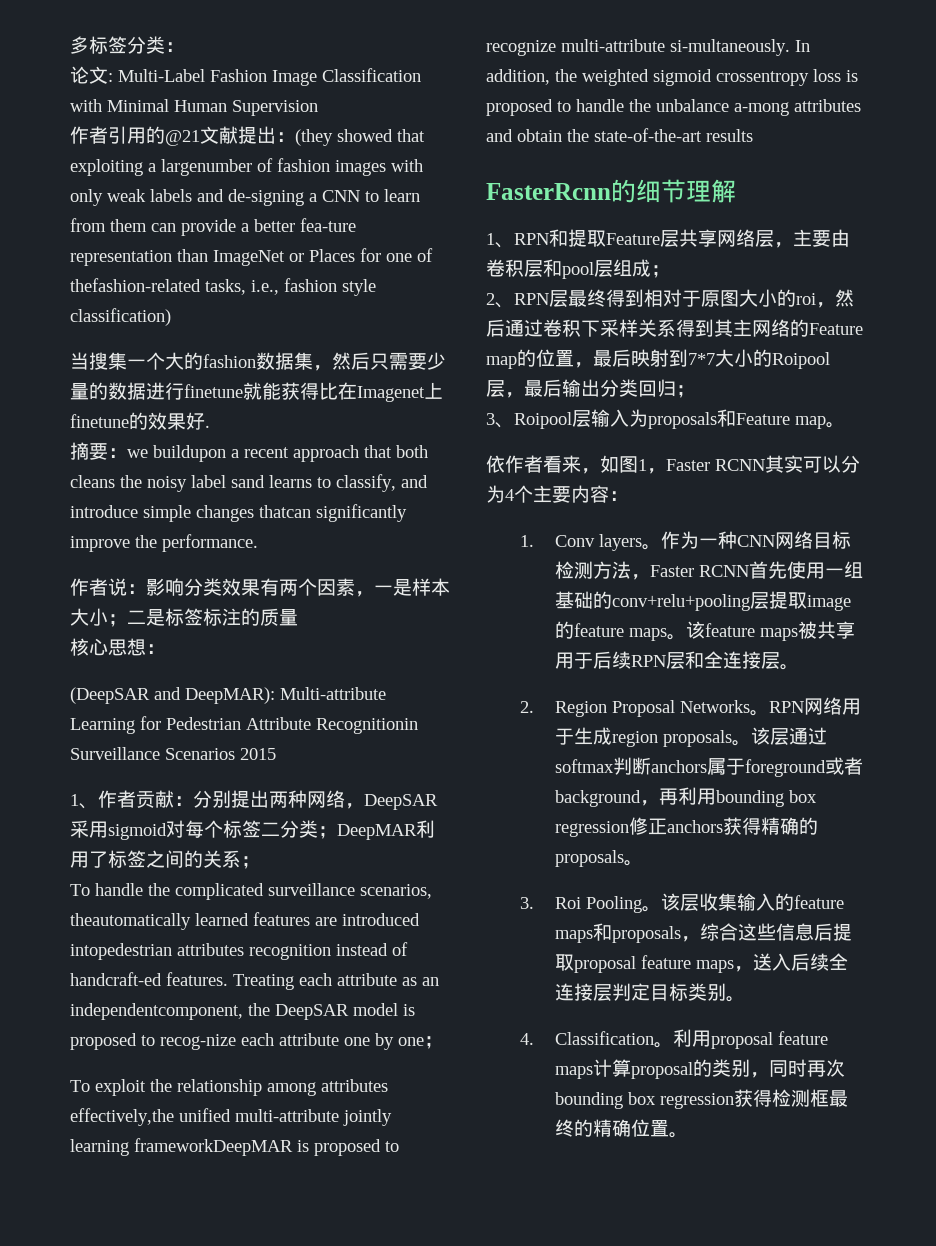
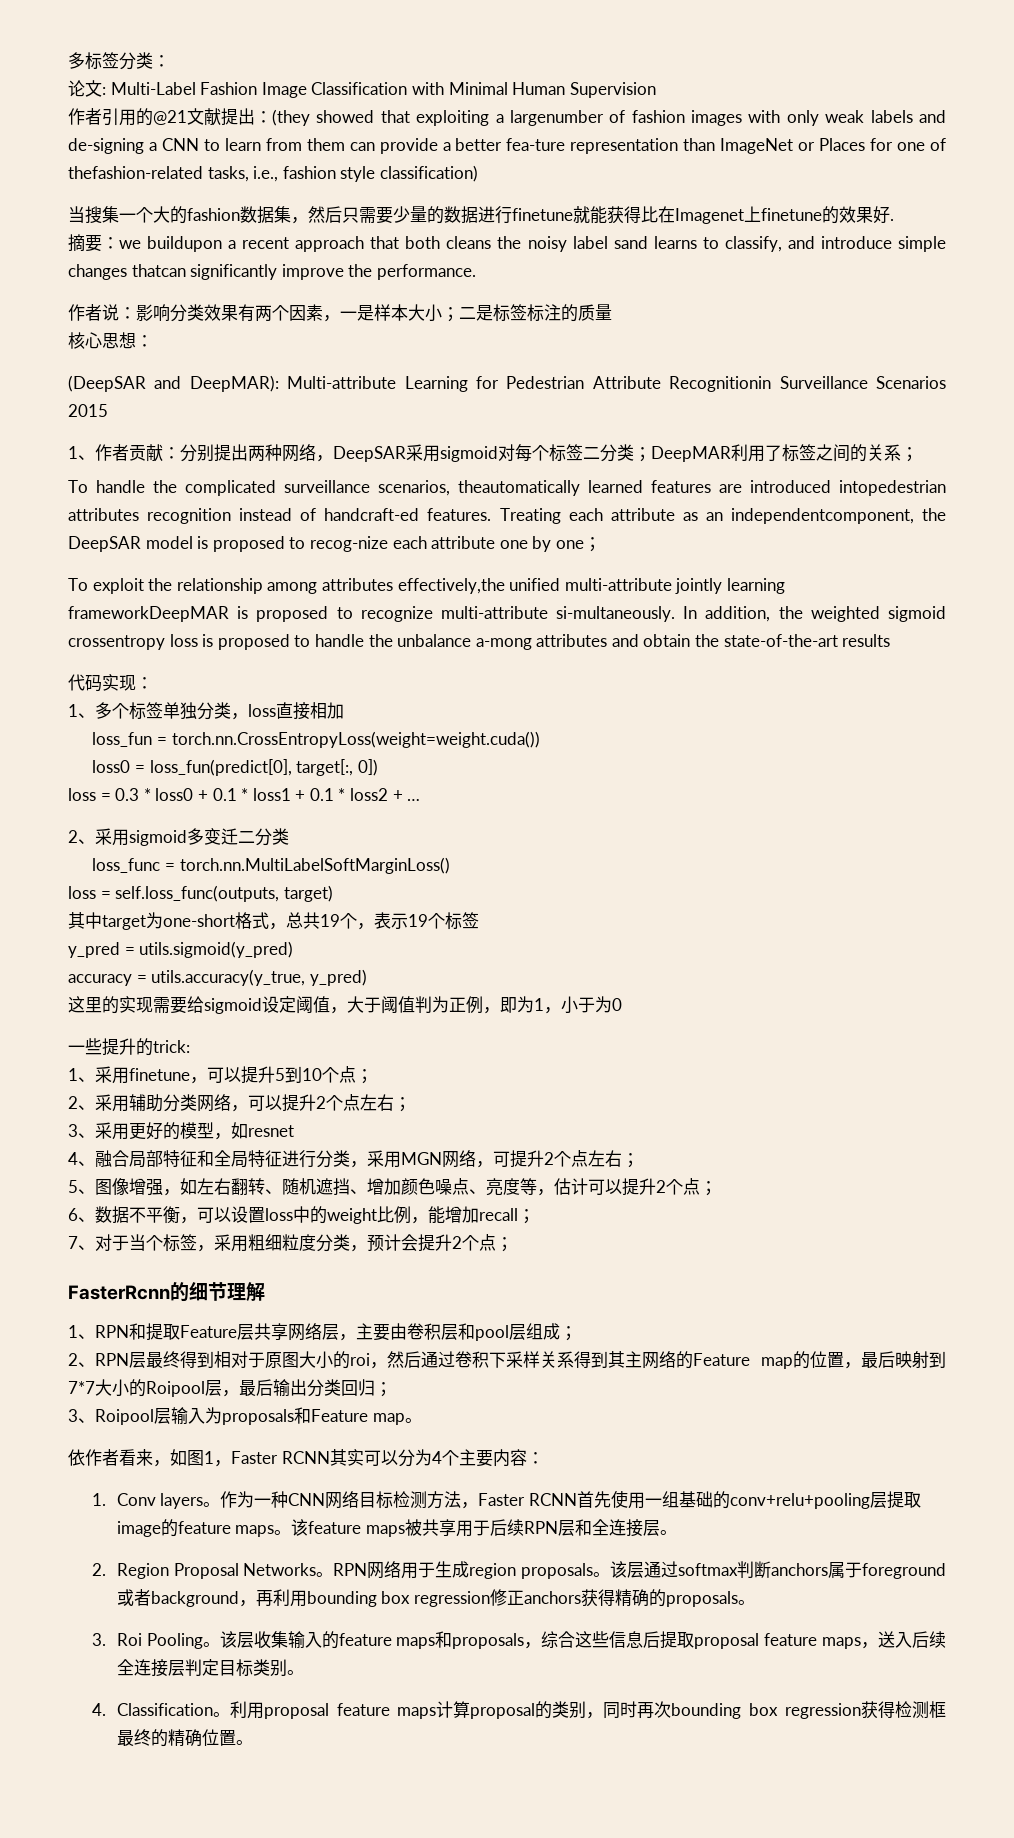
(753, 135) none -> [68,674,153,692] [68,702,344,720] [92,731,540,748] [92,759,378,776] [68,788,421,801] [68,828,289,846] [92,857,450,874] [68,885,333,902] [68,912,479,930] [68,941,294,958] [68,969,367,986] [68,996,622,1014] [68,1038,190,1056] [68,1066,373,1084] [68,1094,411,1112] [68,1122,294,1140] [68,1150,639,1168] [68,1178,717,1196] [68,1206,535,1224] [68,1234,513,1252] // 代码实现： // 1、多个标签单独分类，loss直接相加 // loss_fun = torch.nn.CrossEntropyLoss(weight=weight.cuda()) // loss0 = loss_fun(predict[0], target[:, 0]) // loss = 0.3 * loss0 + 0.1 * loss1 + 0.1 * loss2 + … // 2、采用sigmoid多变迁二分类 // loss_func = torch.nn.MultiLabelSoftMarginLoss() // loss = self.loss_func(outputs, target) // 其中target为one-short格式，总共19个，表示19个标签 // y_pred = utils.sigmoid(y_pred) // accuracy = utils.accuracy(y_true, y_pred) // 这里的实现需要给sigmoid设定阈值，大于阈值判为正例，即为1，小于为0 // 一些提升的trick: // 1、采用finetune，可以提升5到10个点； // 2、采用辅助分类网络，可以提升2个点左右； // 3、采用更好的模型，如resnet // 4、融合局部特征和全局特征进行分类，采用MGN网络，可提升2个点左右； // 5、图像增强，如左右翻转、随机遮挡、增加颜色噪点、亮度等，估计可以提升2个点； // 6、数据不平衡，可以设置loss中的weight比例，能增加recall； // 7、对于当个标签，采用粗细粒度分类，预计会提升2个点；

